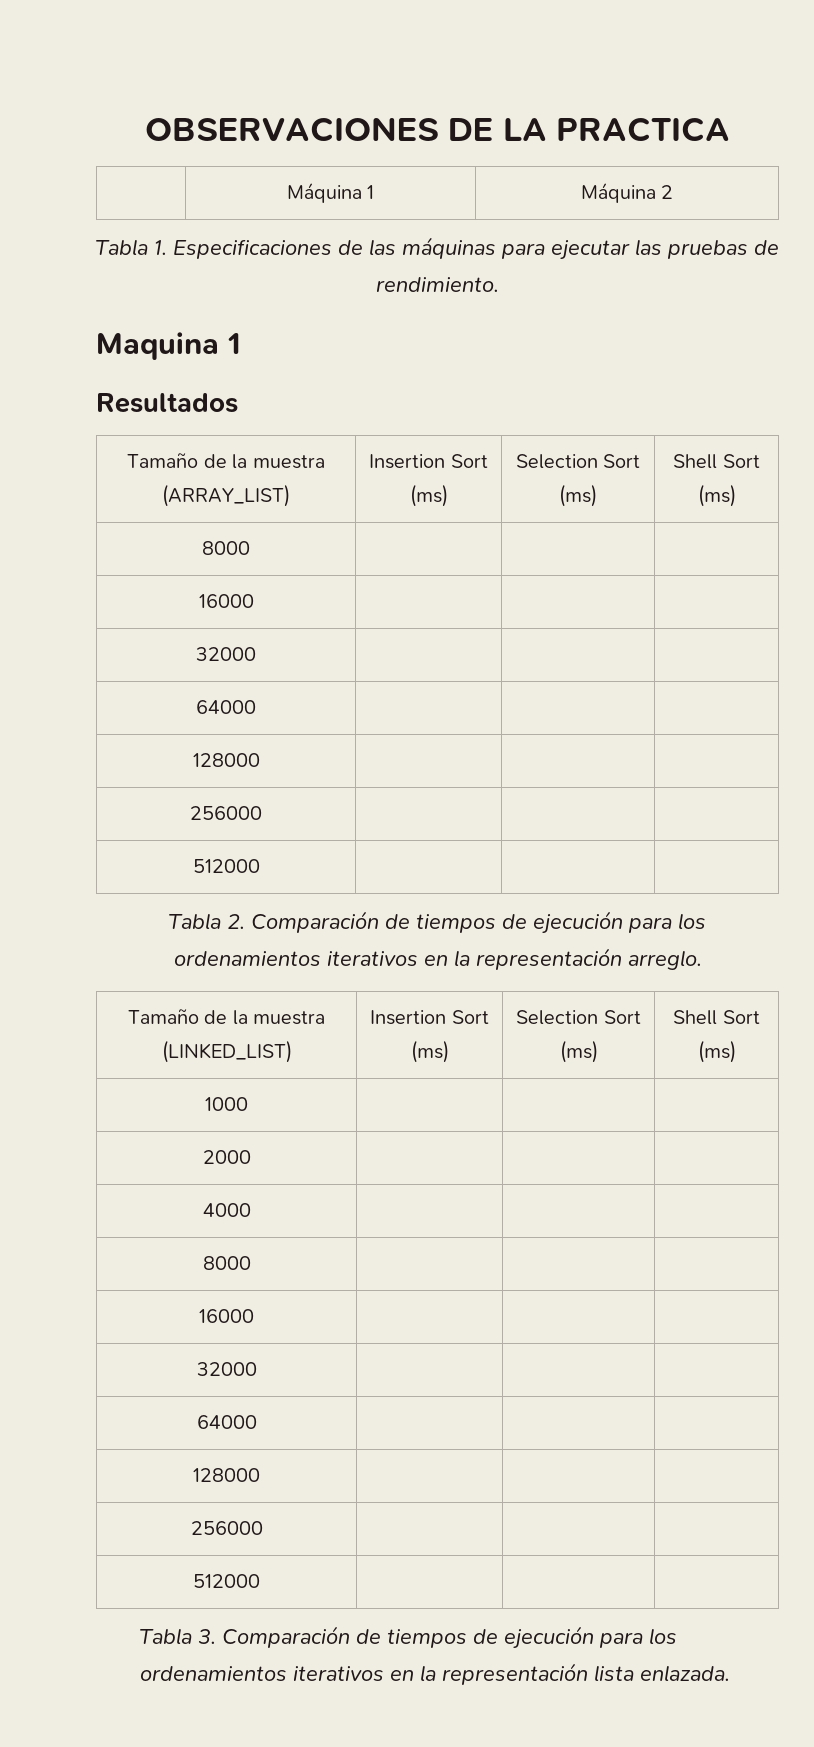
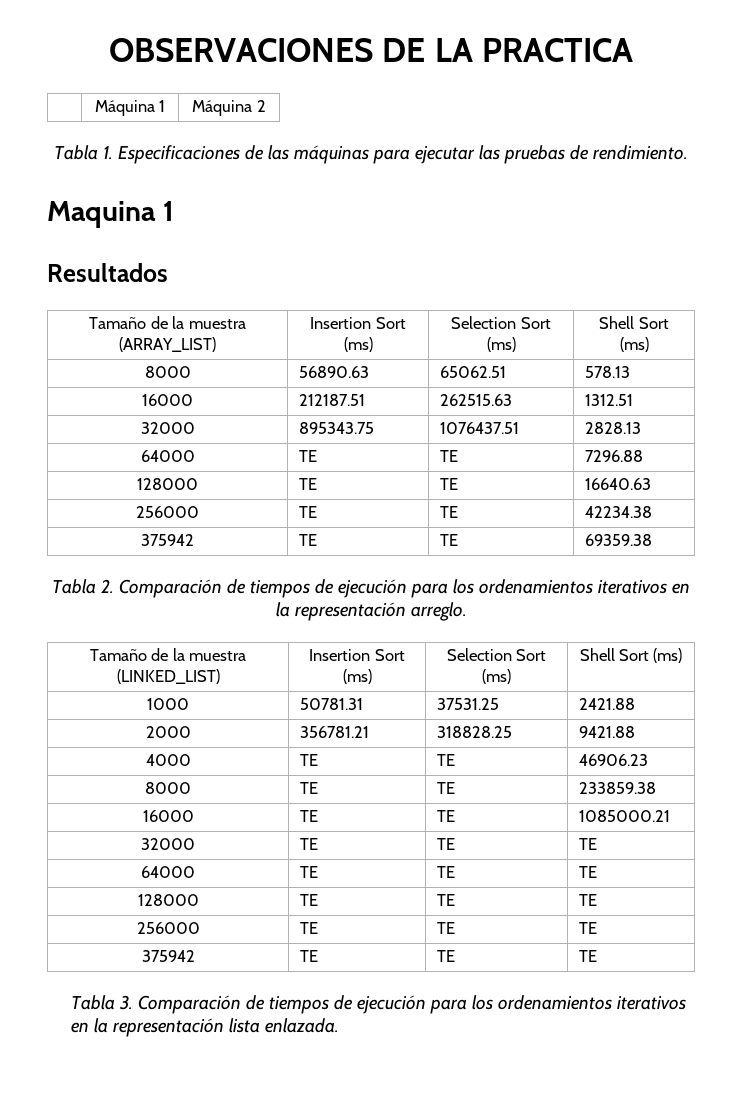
[198,594,254,608] [196,647,256,661] [196,700,256,714] [192,753,260,767] [190,806,262,820] [192,859,260,873] | | // 16000 | | | // 32000 | | | // 64000 | | | // 128000 | | | // 256000 | | | // 512000 | | | -> [299,366,370,378] [440,366,507,378] [585,366,631,378] [142,394,193,406] [299,394,366,406] [440,394,513,406] [585,394,634,406] [140,422,195,434] [299,422,375,434] [440,422,520,434] [585,422,642,434] [140,450,195,462] [299,450,318,462] [440,450,459,462] [585,450,644,462] [137,478,198,490] [299,478,318,490] [440,478,459,490] [585,478,652,490] [136,506,199,518] [299,506,318,518] [440,506,459,518] [585,506,653,518] [141,534,194,546] [299,534,318,546] [440,534,459,546] [585,534,653,546] 56890.63 | 65062.51 | 578.13 // 16000 | 212187.51 | 262515.63 | 1312.51 // 32000 | 895343.75 | 1076437.51 | 2828.13 // 64000 | TE | TE | 7296.88 // 128000 | TE | TE | 16640.63 // 256000 | TE | TE | 42234.38 // 375942 | TE | TE | 69359.38
[202,1150,251,1164] [202,1203,251,1217] [202,1256,251,1270] [199,1309,254,1323] [196,1362,257,1376] [196,1415,257,1429] [193,1468,260,1482] [190,1521,263,1535] [193,1574,260,1588] | | // 2000 | | | // 4000 | | | // 8000 | | | // 16000 | | | // 32000 | | | // 64000 | | | // 128000 | | | // 256000 | | | // 512000 | | | -> [300,698,364,710] [437,698,500,710] [579,698,636,710] [145,726,191,738] [300,726,370,738] [437,726,513,738] [579,726,636,738] [145,754,191,766] [300,754,319,766] [437,754,456,766] [579,754,649,766] [145,782,191,794] [300,782,319,794] [437,782,456,794] [579,782,657,794] [142,810,194,822] [300,810,319,822] [437,810,456,822] [579,810,671,822] [141,838,195,850] [300,838,319,850] [437,838,456,850] [579,838,598,850] [141,866,195,878] [300,866,319,878] [437,866,456,878] [579,866,598,878] [137,894,199,906] [300,894,319,906] [437,894,456,906] [579,894,598,906] [136,922,200,934] [300,922,319,934] [437,922,456,934] [579,922,598,934] [141,950,195,962] [300,950,319,962] [437,950,456,962] [579,950,598,962] 50781.31 | 37531.25 | 2421.88 // 2000 | 356781.21 | 318828.25 | 9421.88 // 4000 | TE | TE | 46906.23 // 8000 | TE | TE | 233859.38 // 16000 | TE | TE | 1085000.21 // 32000 | TE | TE | TE // 64000 | TE | TE | TE // 128000 | TE | TE | TE // 256000 | TE | TE | TE // 375942 | TE | TE | TE

